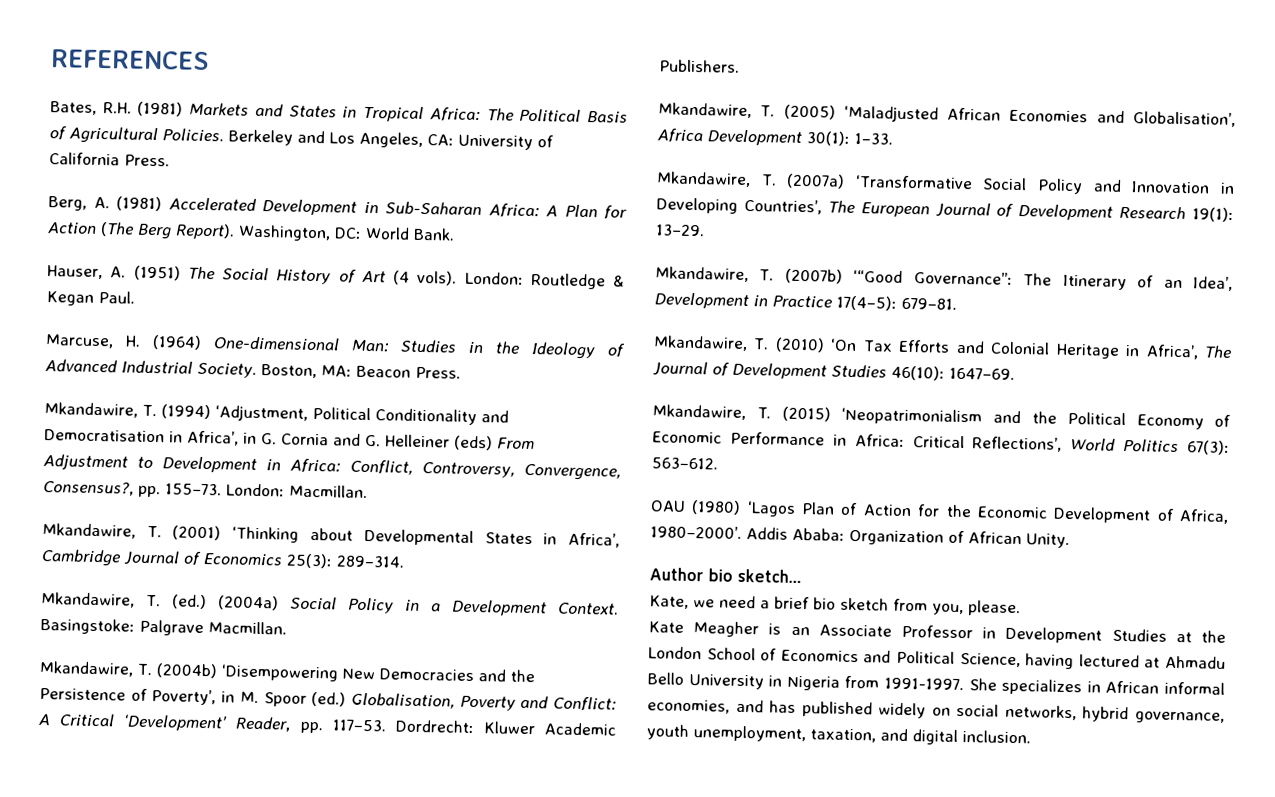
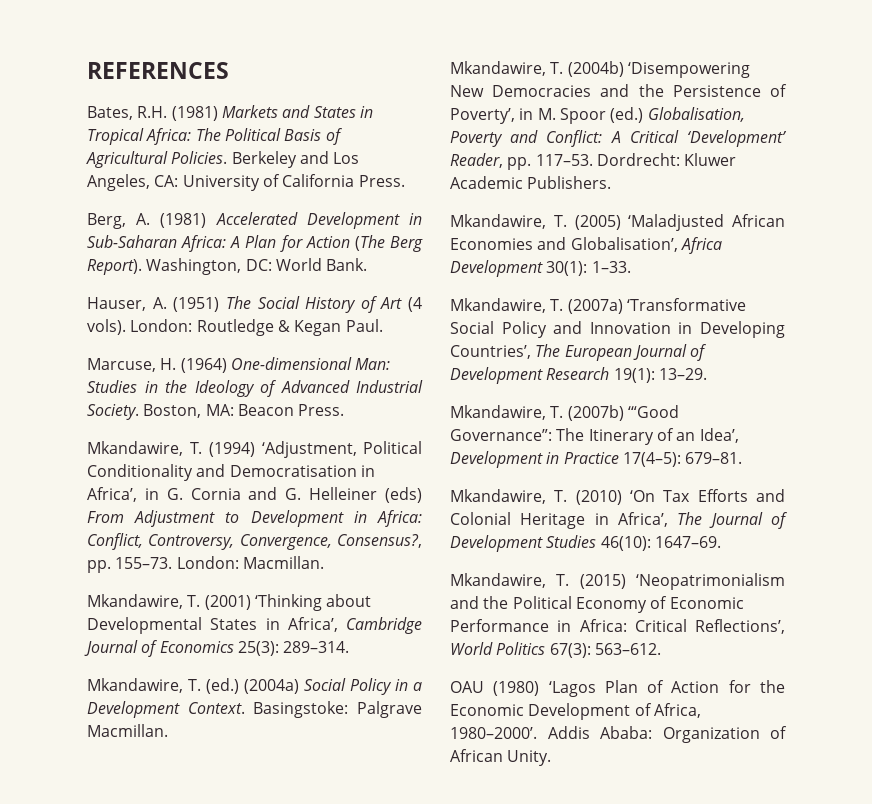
[649,567,802,584] [649,595,1021,617] [648,621,1226,644] [648,646,1226,670] [647,672,1225,696] [647,699,1225,724] [646,724,1031,745] // Author bio sketch… // Kate, we need a brief bio sketch from you, please. // Kate Meagher is an Associate Professor in Development Studies at the London School of Economics and Political Science, having lectured at Ahmadu Bello University in Nigeria from 1991-1997. She specializes in African informal economies, and has published widely on social networks, hybrid governance, youth unemployment, taxation, and digital inclusion. -> (552, 758) none

